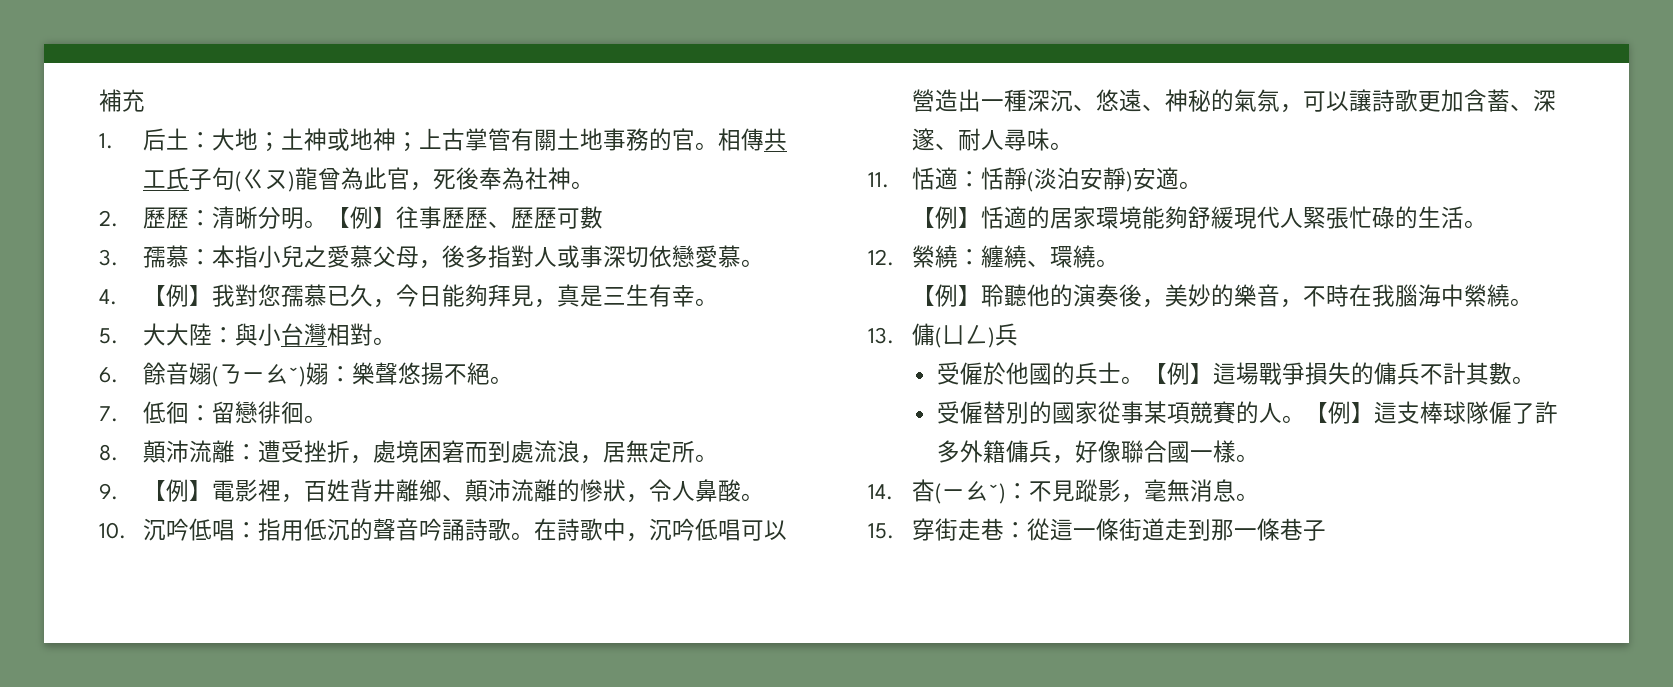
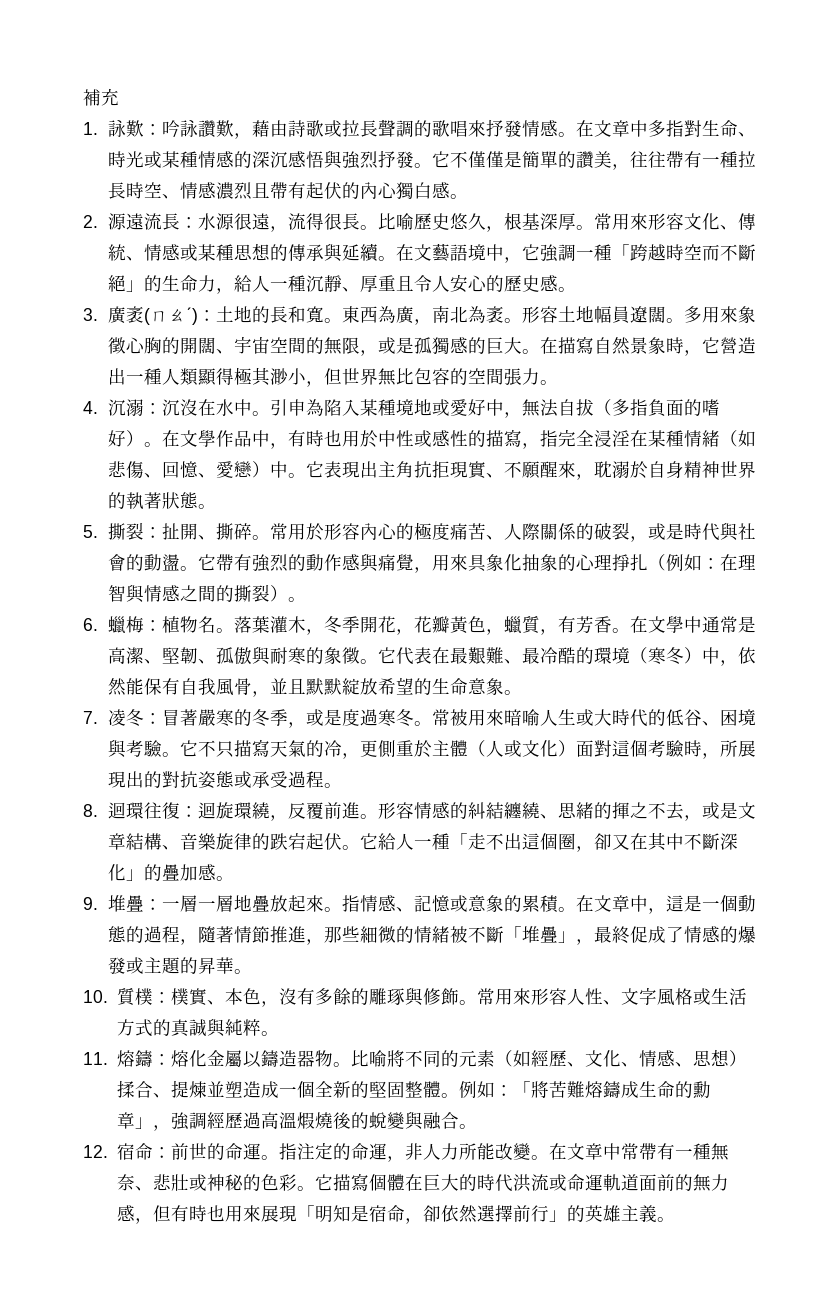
[142,128,787,152] [142,167,594,192] [99,206,603,229] [99,245,764,269] [99,284,718,308] [99,323,396,346] [99,362,513,387] [99,401,327,424] [99,440,718,464] [99,479,764,503] [99,518,787,542] [911,89,1556,113] [911,128,1073,151] [868,167,1202,192] [911,206,1487,229] [868,245,1119,268] [911,284,1533,308] [868,323,1018,348] [936,362,1535,386] [936,401,1558,424] [936,440,1259,464] [868,479,1259,504] [868,518,1326,541] 后土：大地；土神或地神；上古掌管有關土地事務的官。相傳共工氏子句(ㄍㄡ)龍曾為此官，死後奉為社神。 // 2.歷歷：清晰分明。【例】往事歷歷、歷歷可數 // 3.孺慕：本指小兒之愛慕父母，後多指對人或事深切依戀愛慕。 // 4.【例】我對您孺慕已久，今日能夠拜見，真是三生有幸。 // 5.大大陸：與小台灣相對。 // 6.餘音嫋(ㄋㄧㄠˇ)嫋：樂聲悠揚不絕。 // 7.低徊：留戀徘徊。 // 8.顛沛流離：遭受挫折，處境困窘而到處流浪，居無定所。 // 9.【例】電影裡，百姓背井離鄉、顛沛流離的慘狀，令人鼻酸。 // 10.沉吟低唱：指用低沉的聲音吟誦詩歌。在詩歌中，沉吟低唱可以營造出一種深沉、悠遠、神秘的氣氛，可以讓詩歌更加含蓄、深邃、耐人尋味。 // 11.恬適：恬靜(淡泊安靜)安適。 // 【例】恬適的居家環境能夠舒緩現代人緊張忙碌的生活。 // 12.縈繞：纏繞、環繞。 // 【例】聆聽他的演奏後，美妙的樂音，不時在我腦海中縈繞。 // 13.傭(ㄩㄥ)兵 // 受僱於他國的兵士。【例】這場戰爭損失的傭兵不計其數。 // 受僱替別的國家從事某項競賽的人。【例】這支棒球隊僱了許多外籍傭兵，好像聯合國一樣。 // 14.杳(ㄧㄠˇ)：不見蹤影，毫無消息。 // 15.穿街走巷：從這一條街道走到那一條巷子 -> [107,119,756,139] [107,150,756,170] [107,182,468,200] [83,212,756,232] [107,243,756,263] [107,274,576,294] [83,306,756,325] [107,336,756,356] [107,367,558,387] [83,399,720,418] [107,429,756,449] [107,461,756,480] [107,492,216,509] [83,522,756,542] [107,553,756,573] [107,584,306,603] [83,616,756,635] [107,646,756,666] [107,677,522,697] [83,709,756,728] [107,739,756,759] [107,771,342,789] [83,802,756,821] [107,832,738,852] [107,864,234,881] [83,895,756,914] [107,926,756,945] [107,957,252,974] [83,987,747,1007] [116,1018,279,1037] [83,1049,747,1068] [116,1080,711,1099] [116,1111,477,1131] [83,1142,729,1162] [116,1173,729,1192] [116,1205,675,1224] 詠歎：吟詠讚歎，藉由詩歌或拉長聲調的歌唱來抒發情感。在文章中多指對生命、時光或某種情感的深沉感悟與強烈抒發。它不僅僅是簡單的讚美，往往帶有一種拉長時空、情感濃烈且帶有起伏的內心獨白感。 // 2.源遠流長：水源很遠，流得很長。比喻歷史悠久，根基深厚。常用來形容文化、傳統、情感或某種思想的傳承與延續。在文藝語境中，它強調一種「跨越時空而不斷絕」的生命力，給人一種沉靜、厚重且令人安心的歷史感。 // 3.廣袤(ㄇㄠˊ)：土地的長和寬。東西為廣，南北為袤。形容土地幅員遼闊。多用來象徵心胸的開闊、宇宙空間的無限，或是孤獨感的巨大。在描寫自然景象時，它營造出一種人類顯得極其渺小，但世界無比包容的空間張力。 // 4.沉溺：沉沒在水中。引申為陷入某種境地或愛好中，無法自拔（多指負面的嗜好）。在文學作品中，有時也用於中性或感性的描寫，指完全浸淫在某種情緒（如悲傷、回憶、愛戀）中。它表現出主角抗拒現實、不願醒來，耽溺於自身精神世界的執著狀態。 // 5.撕裂：扯開、撕碎。常用於形容內心的極度痛苦、人際關係的破裂，或是時代與社會的動盪。它帶有強烈的動作感與痛覺，用來具象化抽象的心理掙扎（例如：在理智與情感之間的撕裂）。 // 6.蠟梅：植物名。落葉灌木，冬季開花，花瓣黃色，蠟質，有芳香。在文學中通常是高潔、堅韌、孤傲與耐寒的象徵。它代表在最艱難、最冷酷的環境（寒冬）中，依然能保有自我風骨，並且默默綻放希望的生命意象。 // 7.凌冬：冒著嚴寒的冬季，或是度過寒冬。常被用來暗喻人生或大時代的低谷、困境與考驗。它不只描寫天氣的冷，更側重於主體（人或文化）面對這個考驗時，所展現出的對抗姿態或承受過程。 // 8.迴環往復：迴旋環繞，反覆前進。形容情感的糾結纏繞、思緒的揮之不去，或是文章結構、音樂旋律的跌宕起伏。它給人一種「走不出這個圈，卻又在其中不斷深化」的疊加感。 // 9.堆疊：一層一層地疊放起來。指情感、記憶或意象的累積。在文章中，這是一個動態的過程，隨著情節推進，那些細微的情緒被不斷「堆疊」，最終促成了情感的爆發或主題的昇華。 // 10.質樸：樸實、本色，沒有多餘的雕琢與修飾。常用來形容人性、文字風格或生活方式的真誠與純粹。 // 11.熔鑄：熔化金屬以鑄造器物。比喻將不同的元素（如經歷、文化、情感、思想）揉合、提煉並塑造成一個全新的堅固整體。例如：「將苦難熔鑄成生命的勳章」，強調經歷過高溫煆燒後的蛻變與融合。 // 12.宿命：前世的命運。指注定的命運，非人力所能改變。在文章中常帶有一種無奈、悲壯或神秘的色彩。它描寫個體在巨大的時代洪流或命運軌道面前的無力感，但有時也用來展現「明知是宿命，卻依然選擇前行」的英雄主義。

